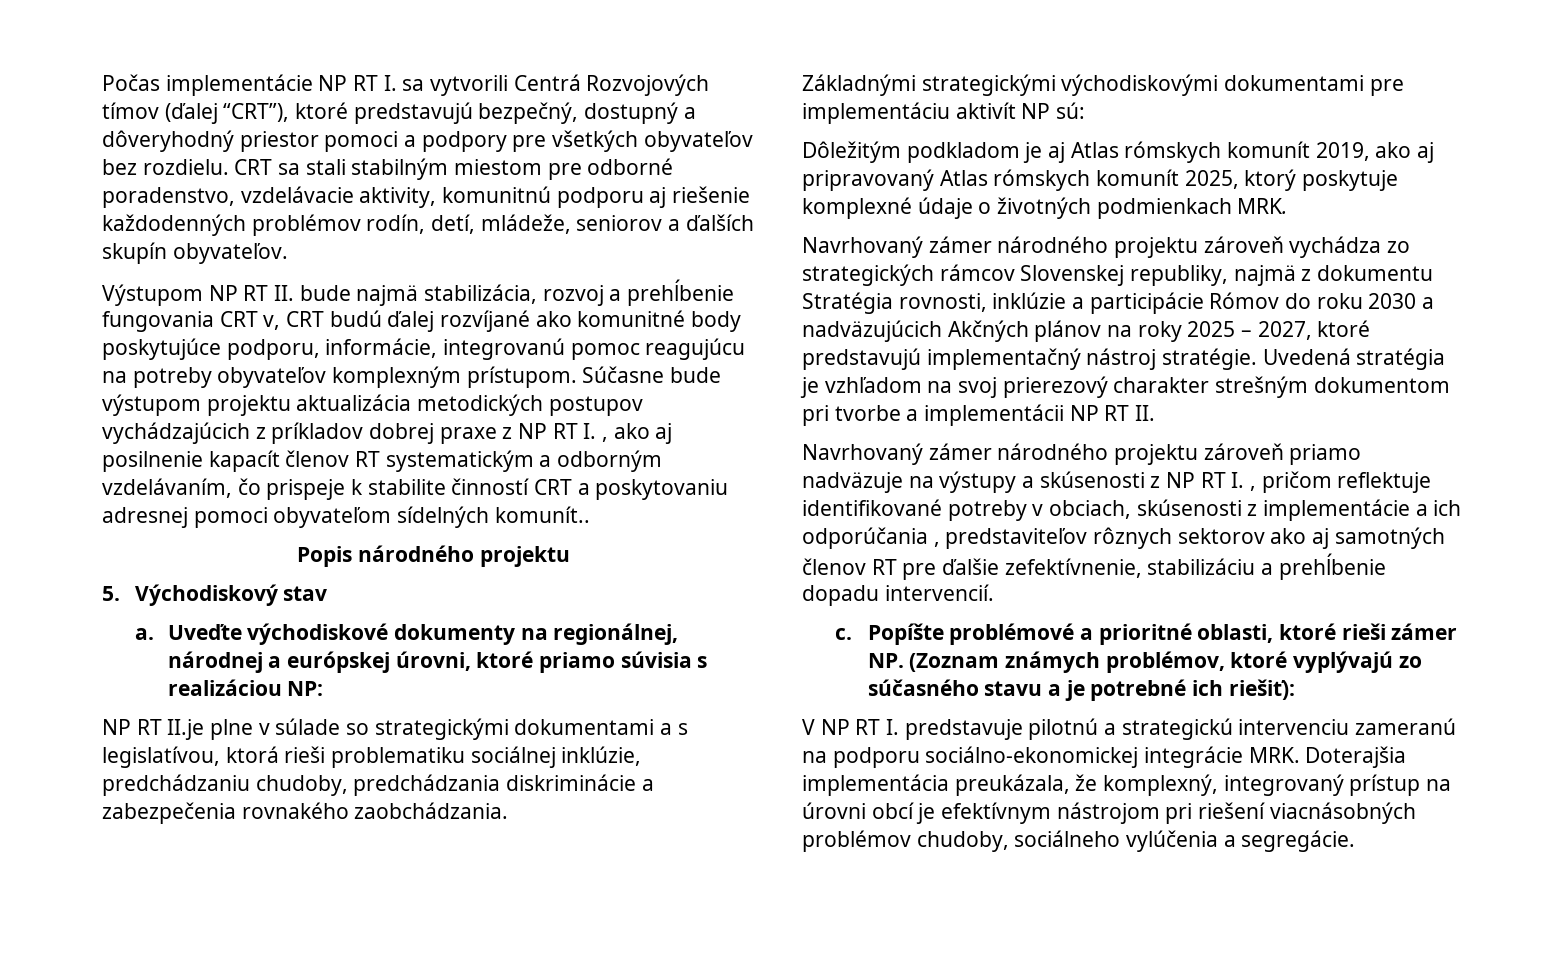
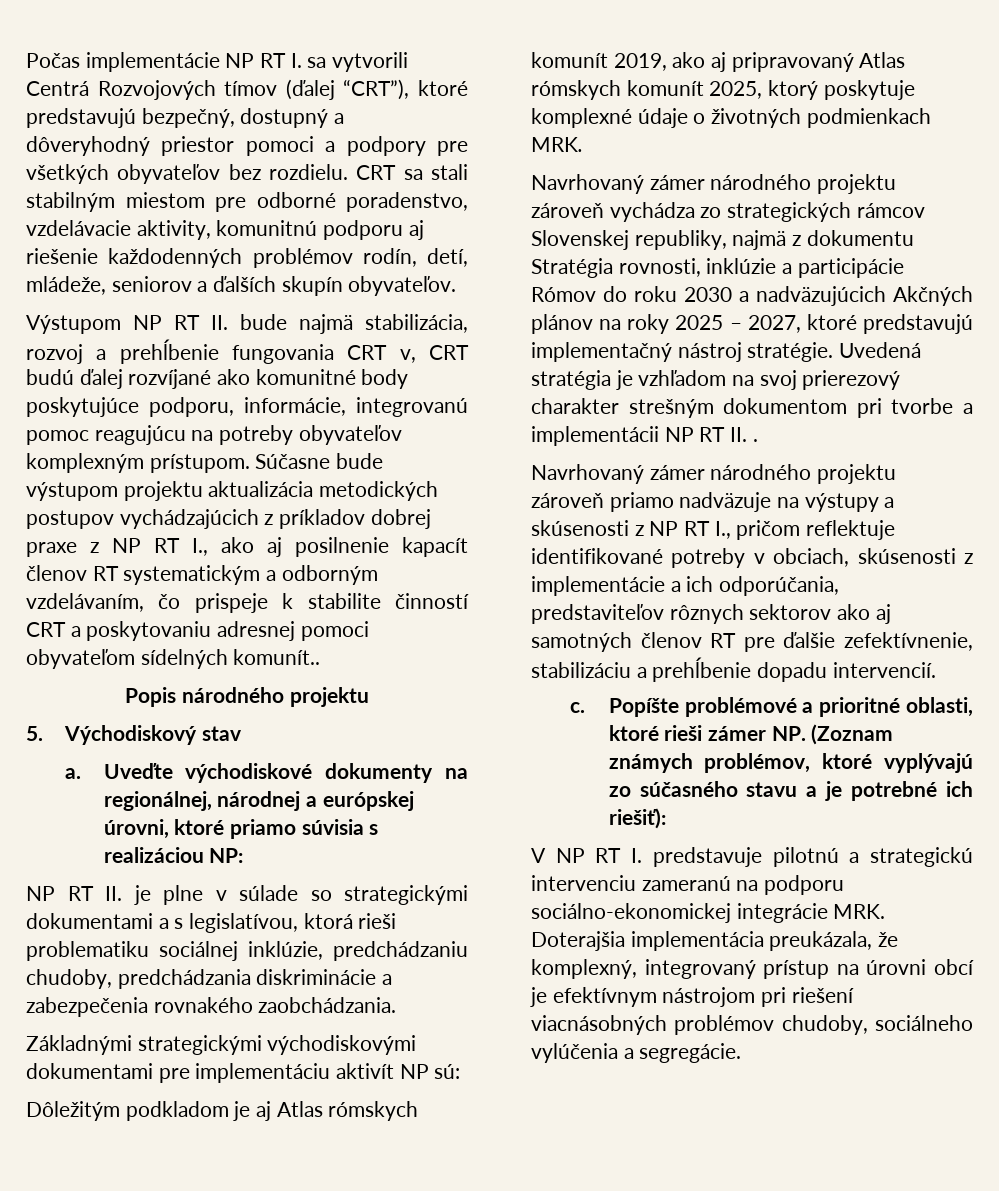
[583,423,609,442] I. , -> [192,538,208,556] I.,
[167,719,205,740] II.je -> [105,885,151,905] II. je
(1156, 413) none -> [752,439,758,442] .
[1231,472,1257,491] I. , -> [714,521,731,539] I.,
[802,527,940,549] odporúčania , -> [719,576,840,596] odporúčania,

